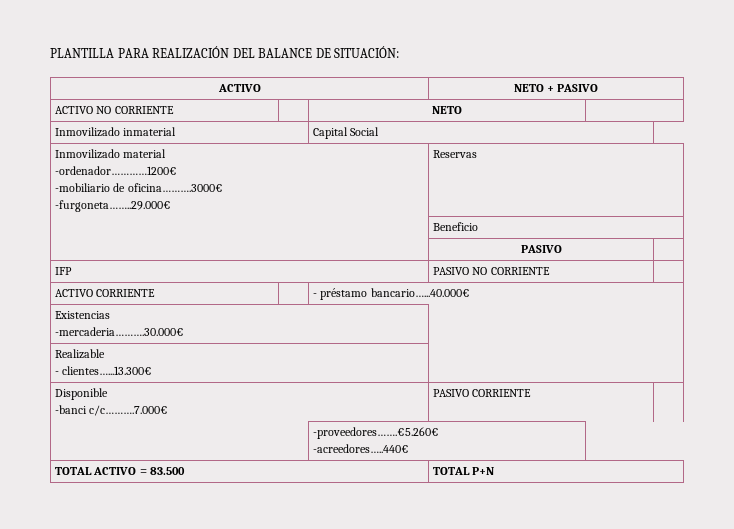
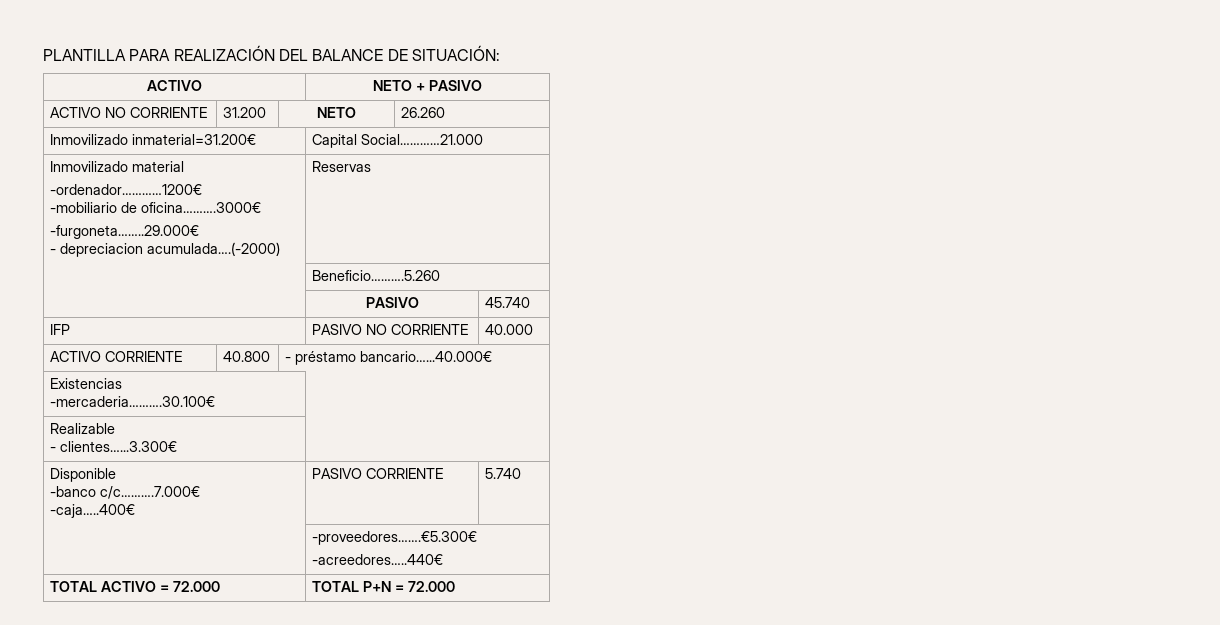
(174, 110) none -> [222,107,266,118] 31.200
[55,127,177,137] // Inmovilizado inmaterial -> [400,107,445,118] [49,134,256,145] 26.260 // Inmovilizado inmaterial=31.200€
[350,127,380,136] Social -> [360,134,483,145] Social…………21.000
(172, 206) none -> [49,242,280,257] // - depreciacion acumulada….(-2000)
[433,222,479,231] Beneficio -> [311,270,440,281] Beneficio……….5.260
(562, 249) none -> [484,297,530,308] 45.740
(550, 271) none -> [484,324,533,335] 40.000
(156, 293) none -> [222,351,270,362] 40.800
[55,327,185,336] -mercaderia……….30.000€ -> [49,396,215,407] -mercaderia……….30.100€
[62,366,153,375] clientes…...13.300€ -> [59,441,177,452] clientes…...3.300€
[55,405,88,414] -banci -> [49,486,96,497] -banco
(169, 410) none -> [49,504,135,518] // -caja…..400€
[313,427,440,439] // | -proveedores…….€5.260€ -> [484,468,521,479] [311,531,477,545] 5.740 // | -proveedores…….€5.300€
[149,467,185,475] 83.500 -> [172,581,220,592] 72.000
(495, 471) none -> [394,581,455,592] = 72.000

